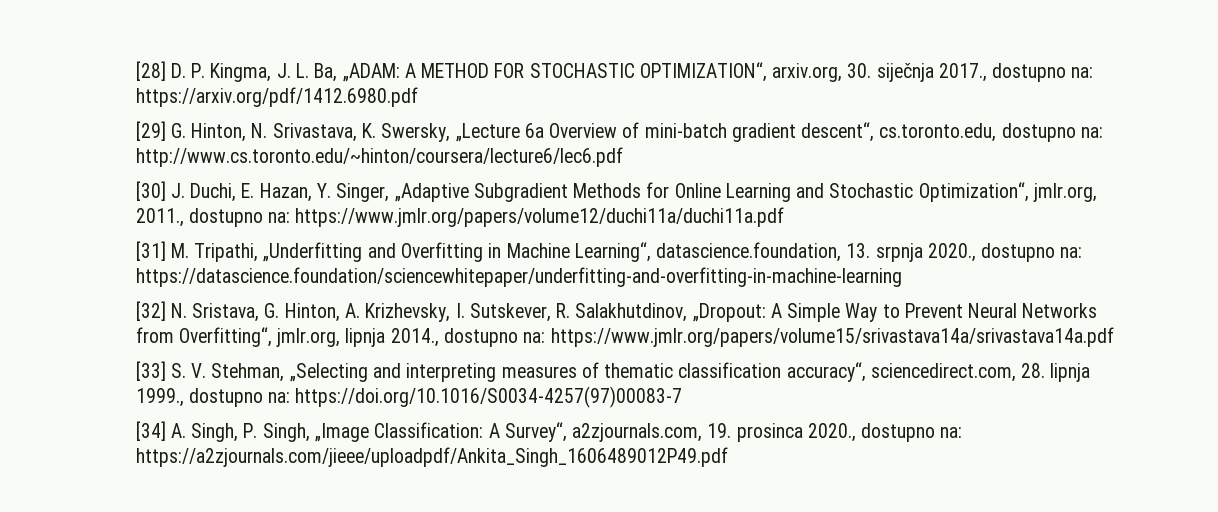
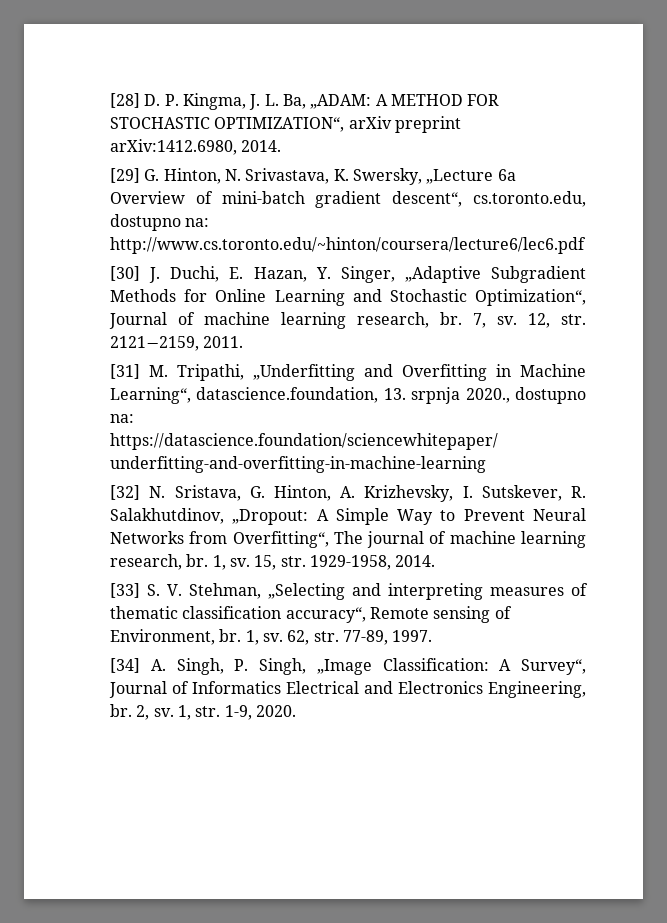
[772,63,1094,82] [135,87,418,107] arxiv.org, 30. siječnja 2017., dostupno na: https://arxiv.org/pdf/1412.6980.pdf -> [348,116,462,133] [110,139,282,155] arXiv preprint arXiv:1412.6980, 2014.
[1032,183,1097,202] [135,207,785,227] jmlr.org, 2011., dostupno na: https://www.jmlr.org/papers/volume12/duchi11a/duchi11a.pdf -> [109,312,587,329] [110,336,244,351] Journal of machine learning research, br. 7, sv. 12, str. 2121−2159, 2011.
[276,327,1114,347] jmlr.org, lipnja 2014., dostupno na: https://www.jmlr.org/papers/volume15/srivastava14a/srivastava14a.pdf -> [333,531,586,548] [110,554,436,570] The journal of machine learning research, br. 1, sv. 15, str. 1929-1958, 2014.
[870,363,1091,382] [135,386,683,408] sciencedirect.com, 28. lipnja 1999., dostupno na: https://doi.org/10.1016/S0034-4257(97)00083-7 -> [370,606,512,623] [110,629,433,645] Remote sensing of Environment, br. 1, sv. 62, str. 77-89, 1997.
[572,423,963,442] [135,447,728,467] a2zjournals.com, 19. prosinca 2020., dostupno na: https://a2zjournals.com/jieee/uploadpdf/Ankita_Singh_1606489012P49.pdf -> [109,681,586,698] [110,704,297,720] Journal of Informatics Electrical and Electronics Engineering, br. 2, sv. 1, str. 1-9, 2020.

